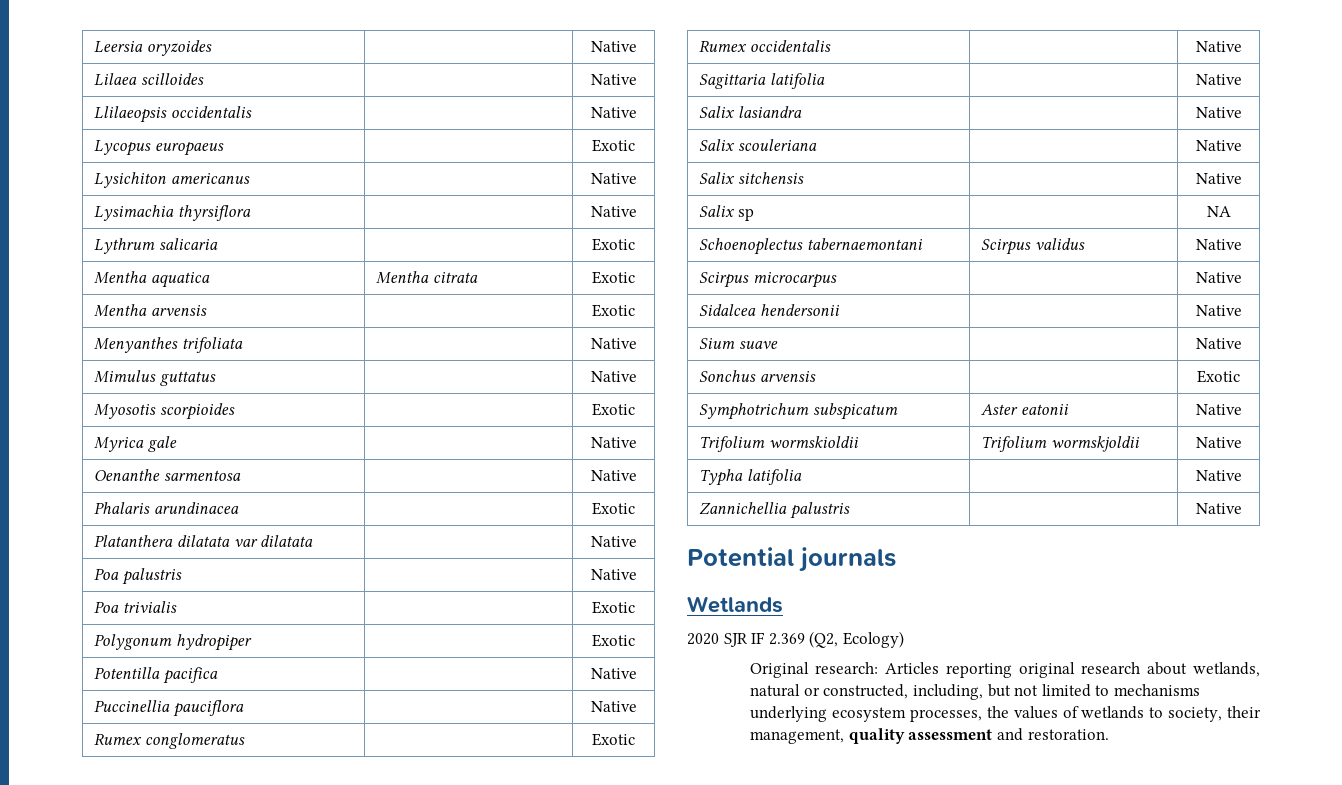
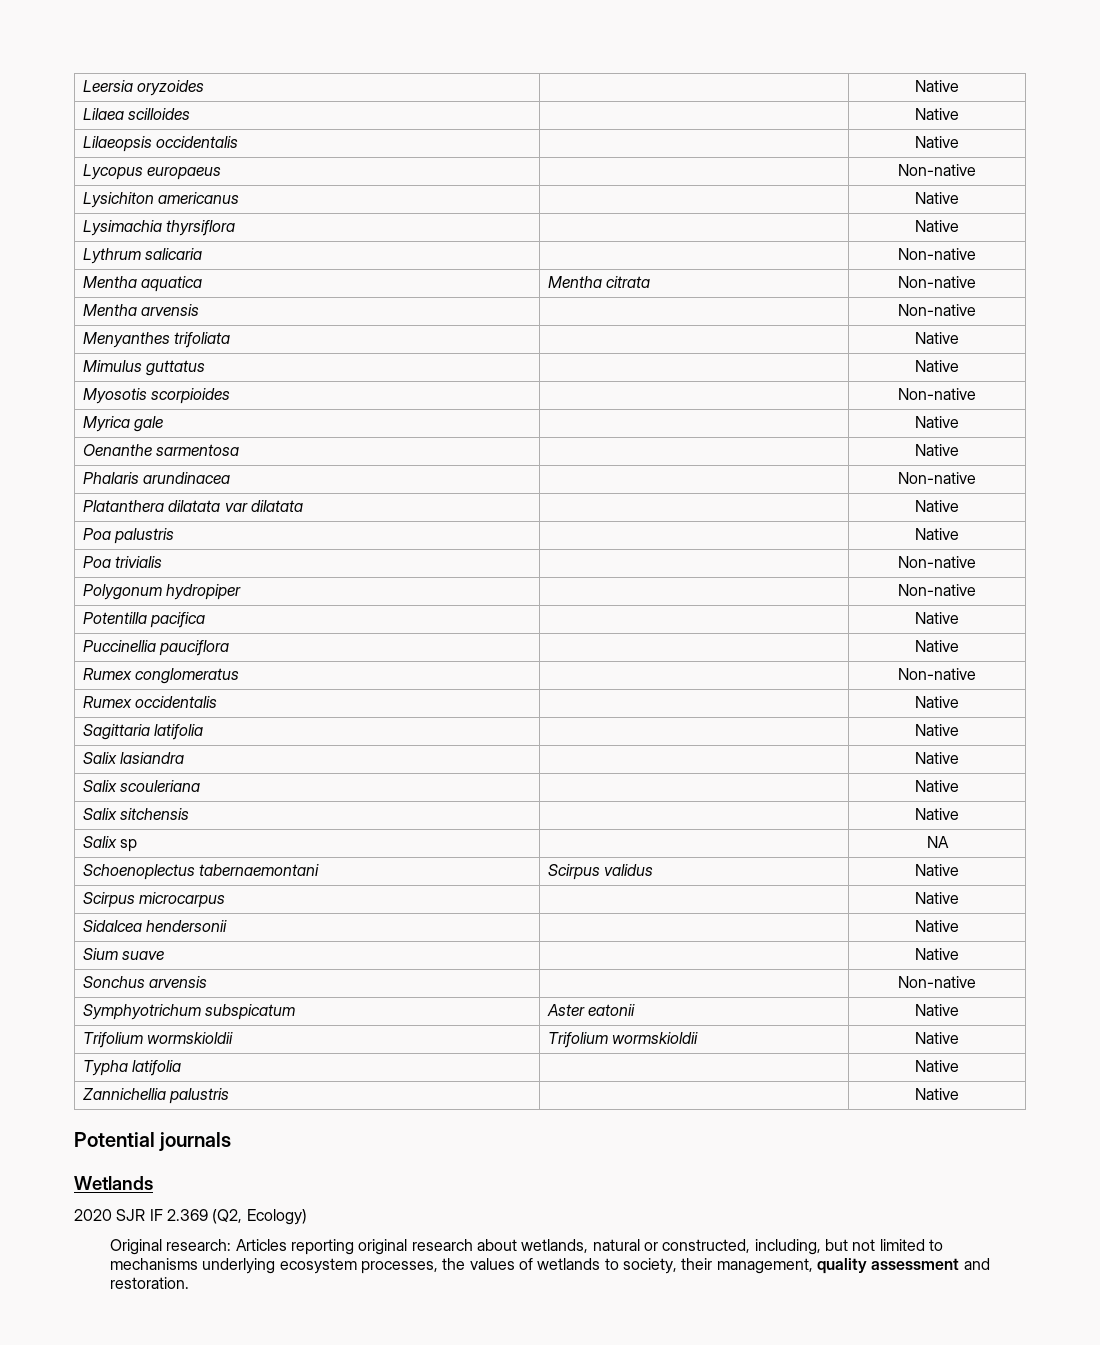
[94,106,168,123] Llilaeopsis -> [83,136,153,152] Lilaeopsis
[592,139,635,152] Exotic -> [898,164,976,176] Non-native
[592,238,635,251] Exotic -> [898,248,976,260] Non-native
[592,271,635,284] Exotic -> [898,276,976,288] Non-native
[592,304,635,317] Exotic -> [898,304,976,316] Non-native
[592,403,635,416] Exotic -> [898,388,976,400] Non-native
[592,502,635,515] Exotic -> [898,472,976,484] Non-native
[592,601,635,614] Exotic -> [898,556,976,568] Non-native
[592,634,635,647] Exotic -> [898,584,976,596] Non-native
[592,733,635,746] Exotic -> [898,668,976,680] Non-native
[1197,370,1240,383] [699,403,810,420] Exotic // Symphotrichum -> [898,976,976,988] [83,1004,202,1020] Non-native // Symphyotrichum
[1050,436,1140,452] wormskjoldii -> [612,1032,699,1044] wormskioldii

